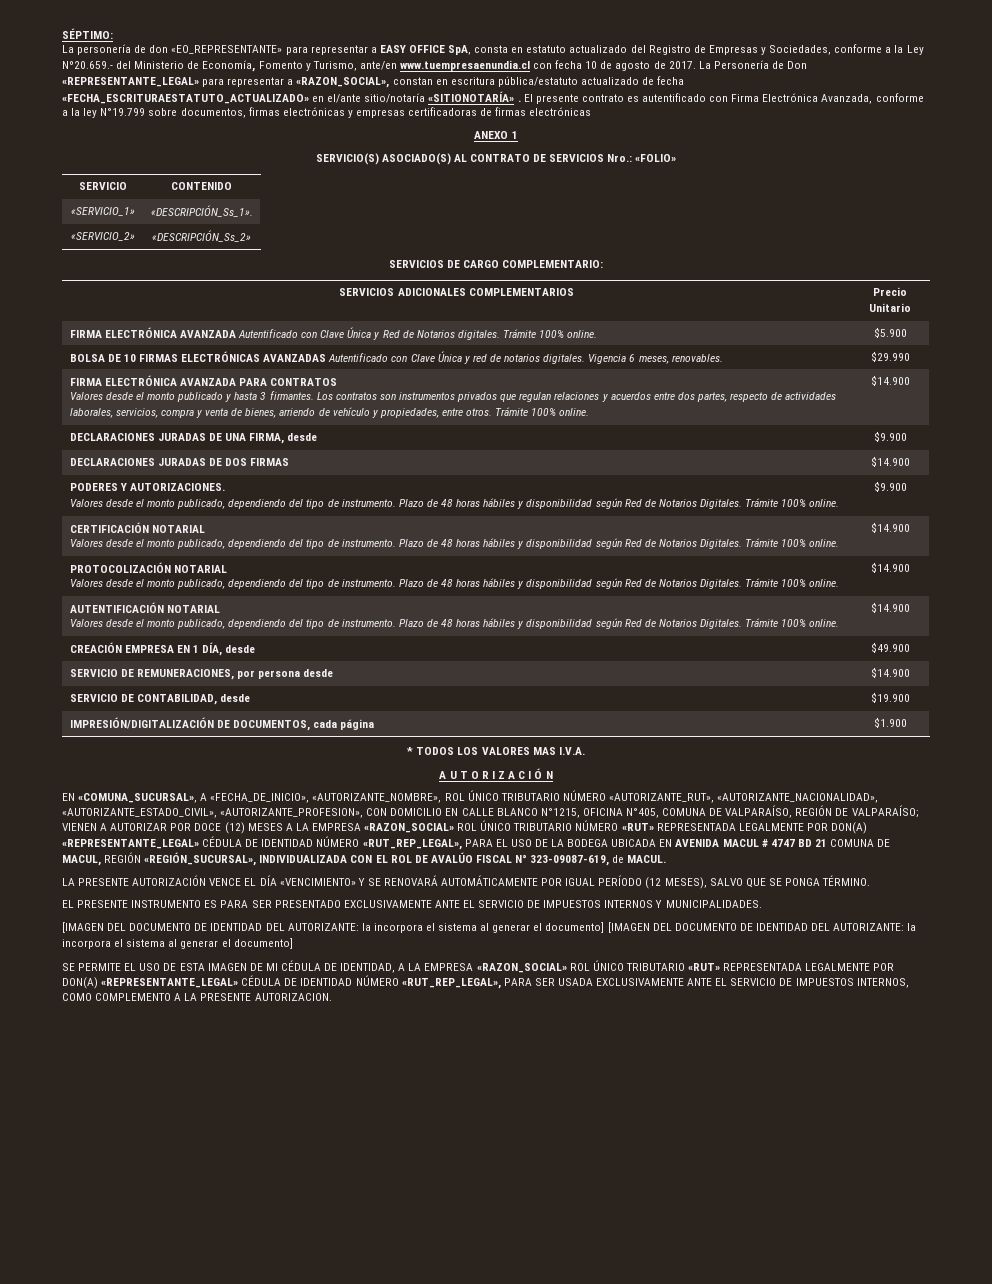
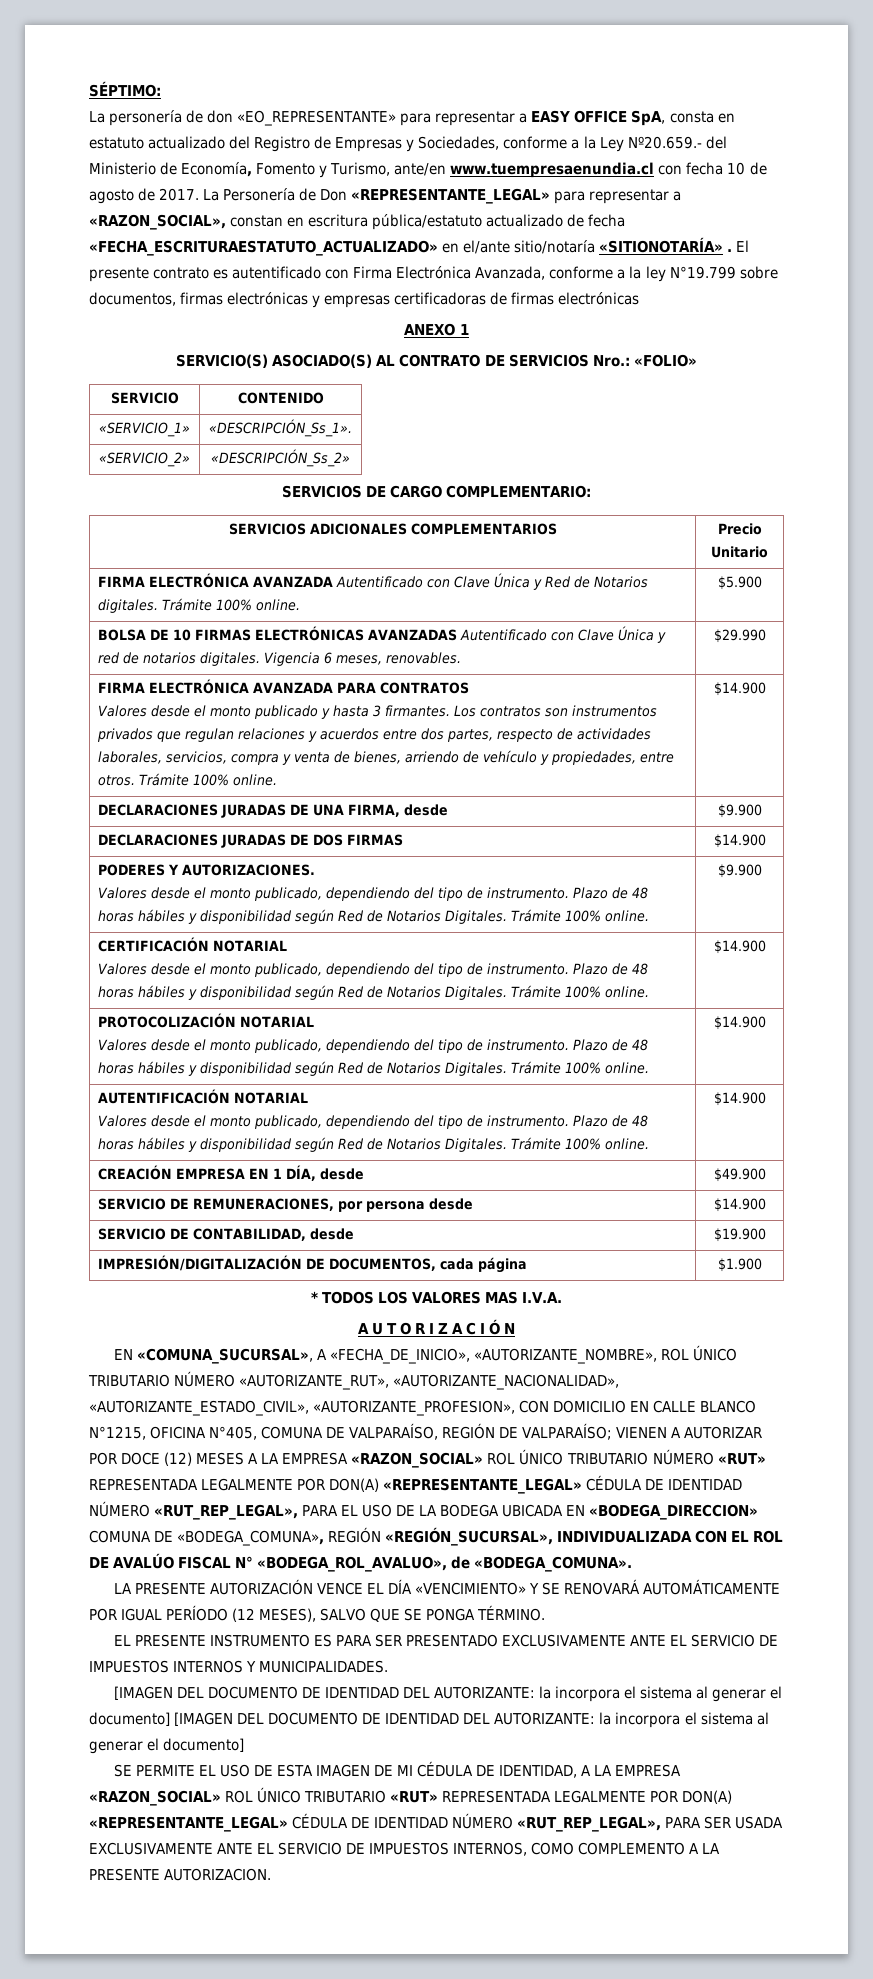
[675,839,891,847] [62,855,101,866] AVENIDA MACUL # 4747 BD 21 COMUNA DE MACUL, -> [589,1504,759,1520] [89,1530,325,1546] «BODEGA_DIRECCION» COMUNA DE «BODEGA_COMUNA»,
[530,855,667,866] 323-09087-619, de MACUL. -> [257,1556,633,1572] «BODEGA_ROL_AVALUO», de «BODEGA_COMUNA».

